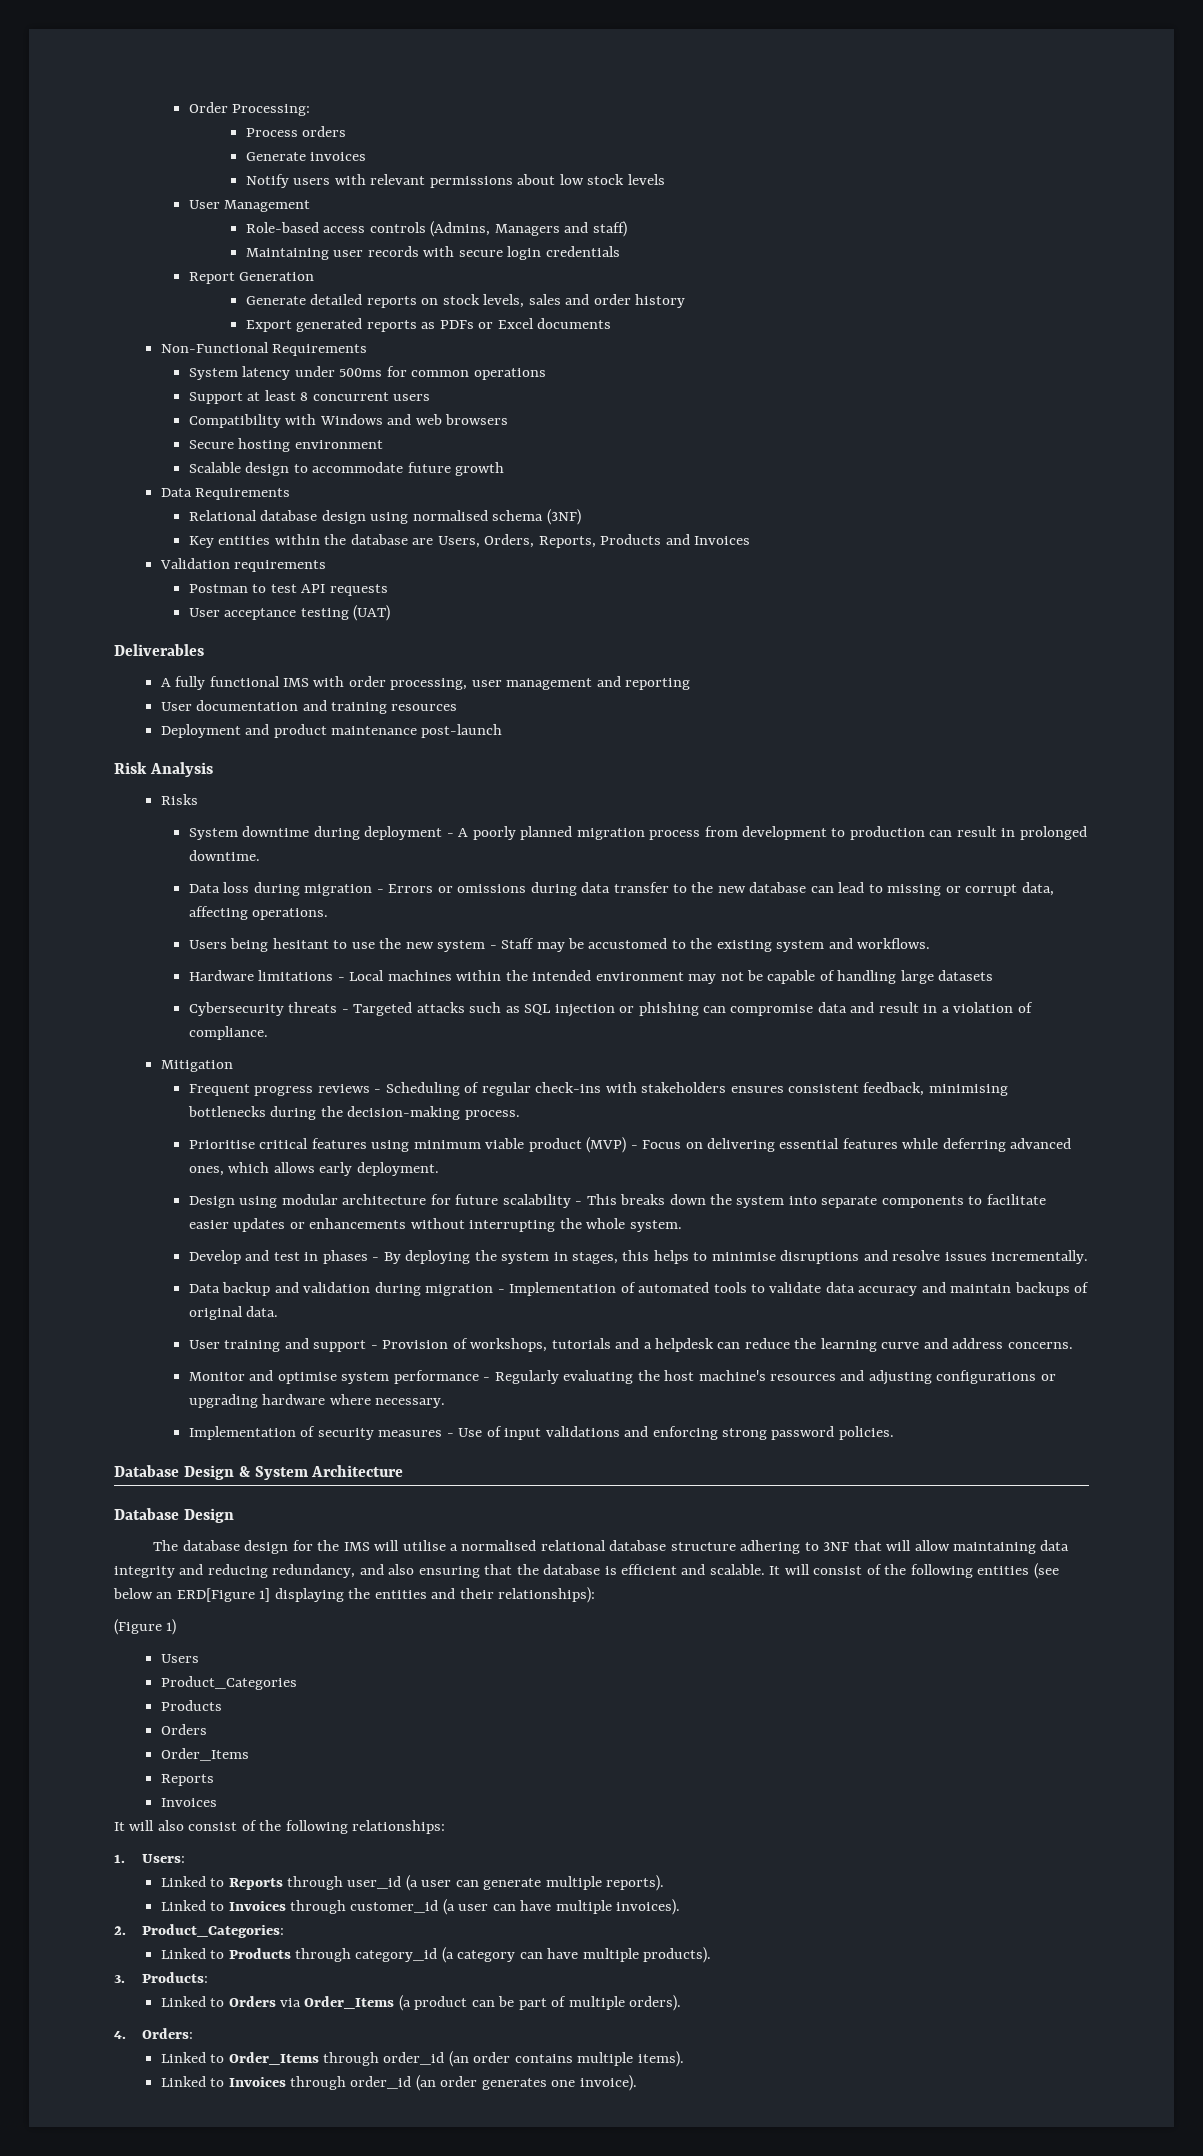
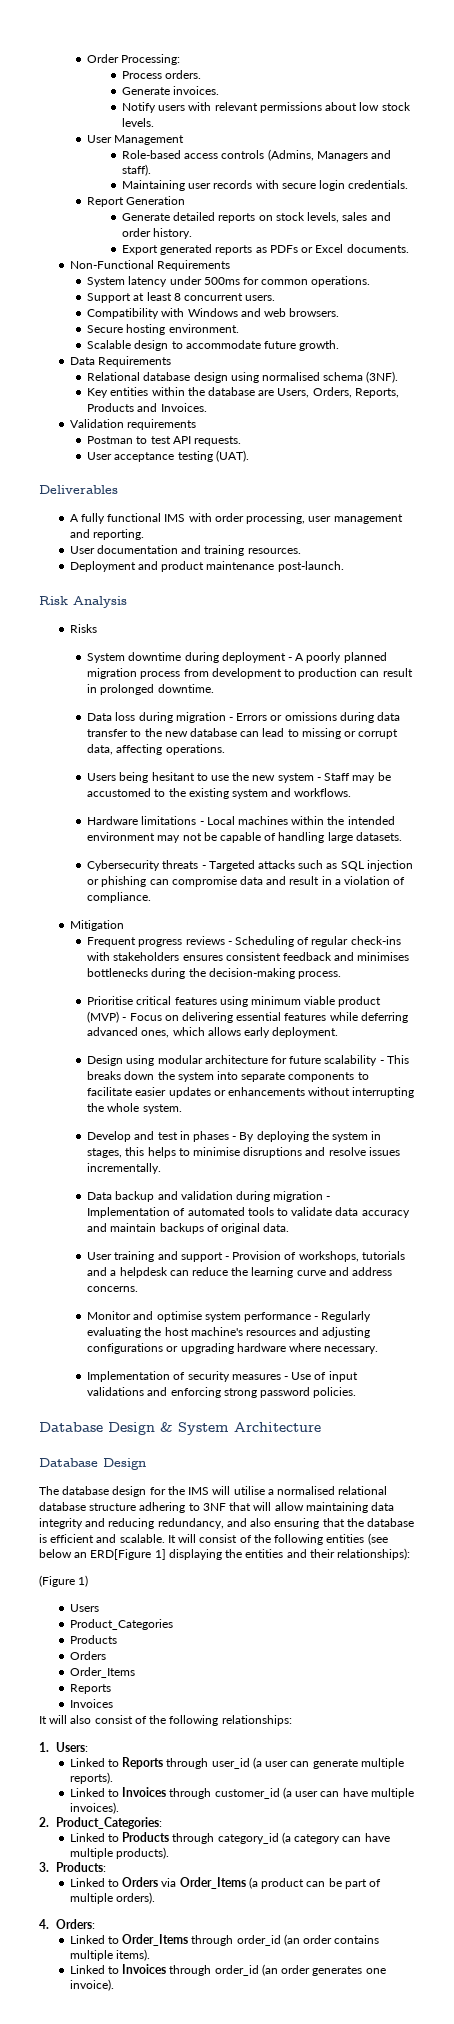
[302,126,347,137] [245,152,367,161] orders // Generate invoices -> [165,70,202,79] [121,86,220,95] orders. // Generate invoices.
[627,174,665,185] levels -> [121,118,154,127] levels.
[592,221,627,237] staff) -> [121,164,151,176] staff).
[545,246,620,257] credentials -> [348,180,409,189] credentials.
[634,294,685,308] history -> [153,228,193,239] history.
[537,318,612,329] documents -> [346,244,409,253] documents.
[473,368,546,380] operations -> [311,276,371,287] operations.
[393,394,431,401] users -> [245,295,276,301] users.
[445,414,509,425] browsers -> [289,308,340,317] browsers.
[294,440,383,449] environment -> [168,324,239,333] environment.
[455,462,505,476] growth -> [299,340,340,351] growth.
[546,509,581,525] (3NF) -> [366,371,399,383] (3NF).
[694,536,751,545] Invoices -> [160,403,207,412] Invoices.
[329,584,388,596] requests -> [193,436,241,446] requests.
[353,605,391,621] (UAT) -> [215,450,249,462] (UAT).
[625,678,691,690] reporting -> [92,529,144,540] reporting.
[391,704,458,711] resources -> [247,548,301,554] resources.
[421,724,503,738] post-launch -> [277,561,344,572] post-launch.
[938,970,994,981] datasets -> [355,832,402,841] datasets.
[863,1082,1008,1096] feedback, minimising -> [282,952,410,961] feedback and minimises

